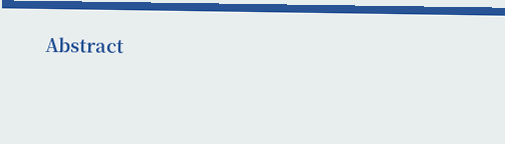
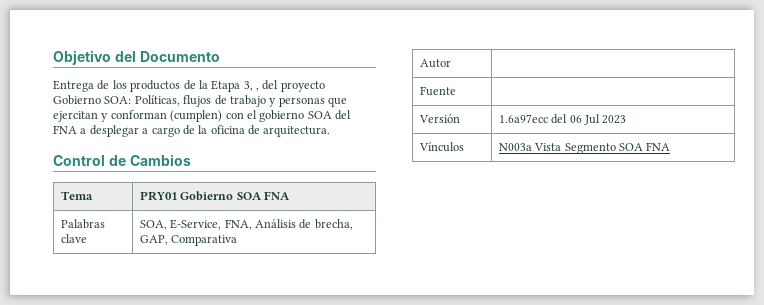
[45,36,124,54] Abstract -> [53,50,220,65] [53,80,325,92] [53,95,347,107] [53,110,351,122] [53,125,331,137] [53,154,191,166] [60,191,93,200] [139,191,291,201] [60,219,105,229] [60,234,87,243] [139,219,353,230] [139,235,238,246] [419,59,451,68] [419,86,456,96] [418,114,460,123] [498,114,627,125] [418,142,464,152] [498,142,671,154] Objetivo del Documento // Entrega de los productos de la Etapa 3, , del proyecto Gobierno SOA: Políticas, flujos de trabajo y personas que ejercitan y conforman (cumplen) con el gobierno SOA del FNA a desplegar a cargo de la oficina de arquitectura. // Control de Cambios // Tema | PRY01 Gobierno SOA FNA // Palabras clave | SOA, E-Service, FNA, Análisis de brecha, GAP, Comparativa // Autor | // Fuente | // Versión | 1.6a97ecc del 06 Jul 2023 // Vínculos | N003a Vista Segmento SOA FNA

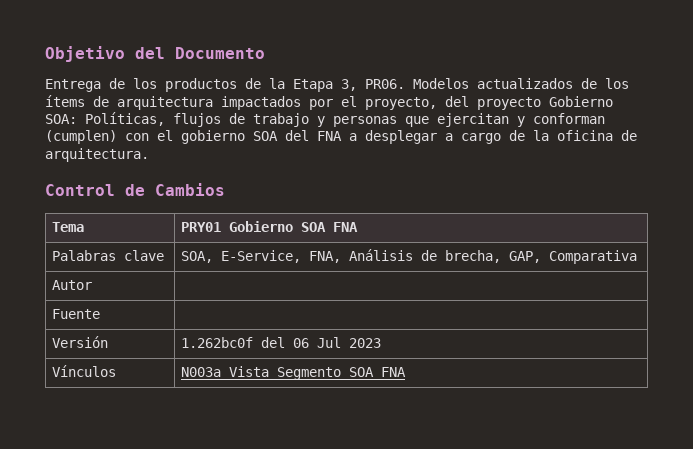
[256,87,259,91] , -> [365,78,629,89] [45,95,437,110] PR06. Modelos actualizados de los ítems de arquitectura impactados por el proyecto,
[498,114,548,123] 1.6a97ecc -> [180,337,253,348] 1.262bc0f

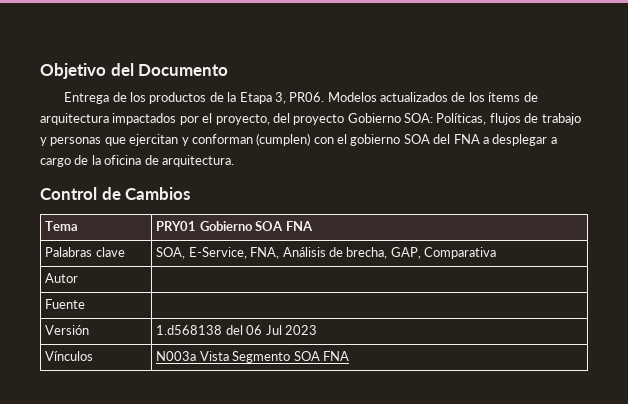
[180,337,253,348] 1.262bc0f -> [156,325,223,335] 1.d568138

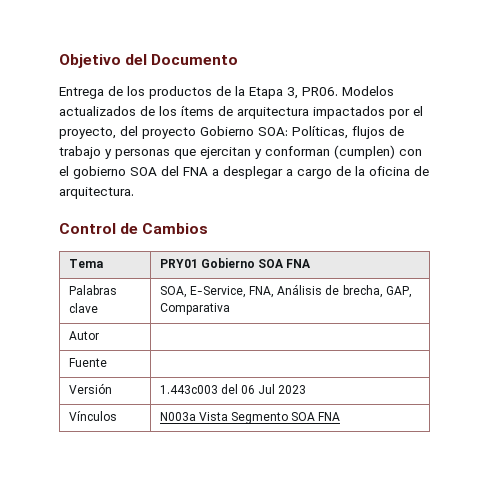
[156,325,223,335] 1.d568138 -> [159,385,218,394] 1.443c003

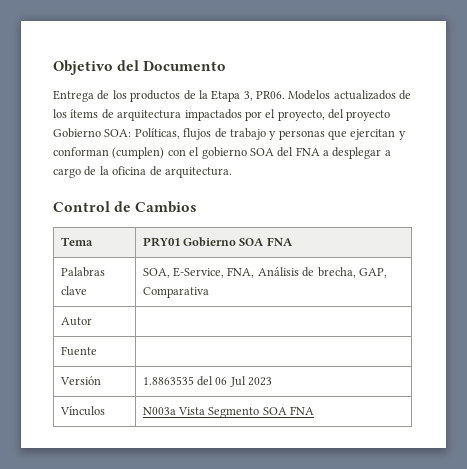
[159,385,218,394] 1.443c003 -> [142,376,194,385] 1.8863535

